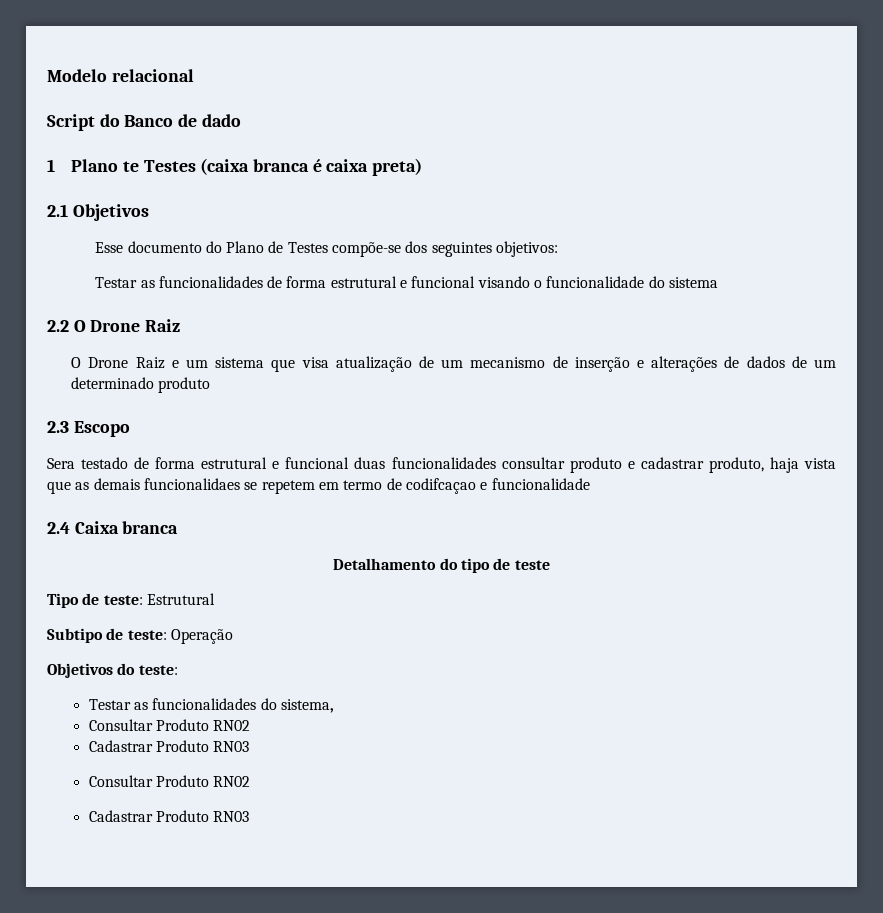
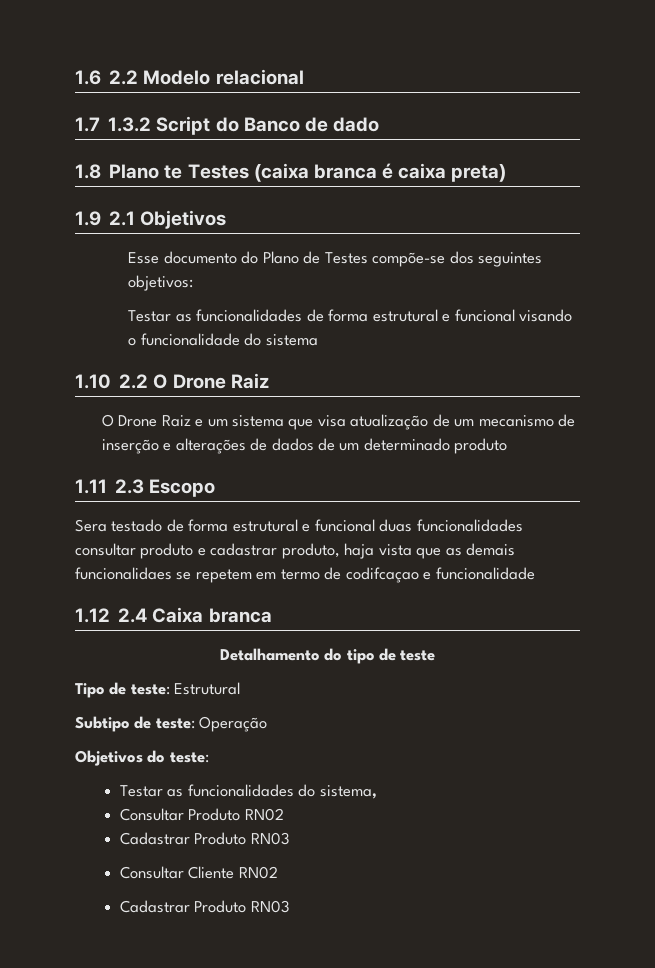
(47, 75) none -> [75,70,139,85] 1.6 2.2
(194, 75) none -> [75,117,152,132] 1.7 1.3.2
[47,159,55,172] 1 -> [75,164,101,179] 1.8
(423, 167) none -> [75,211,101,226] 1.9
(719, 282) none -> [75,374,111,389] 1.10
(211, 385) none -> [75,479,107,494] 1.11
(590, 484) none -> [75,608,110,623] 1.12
[156,775,210,787] Produto -> [188,866,235,879] Cliente

